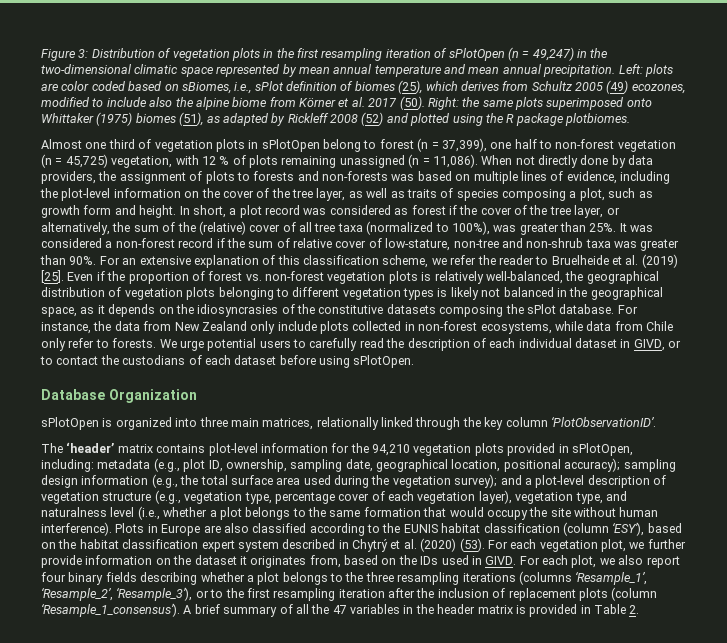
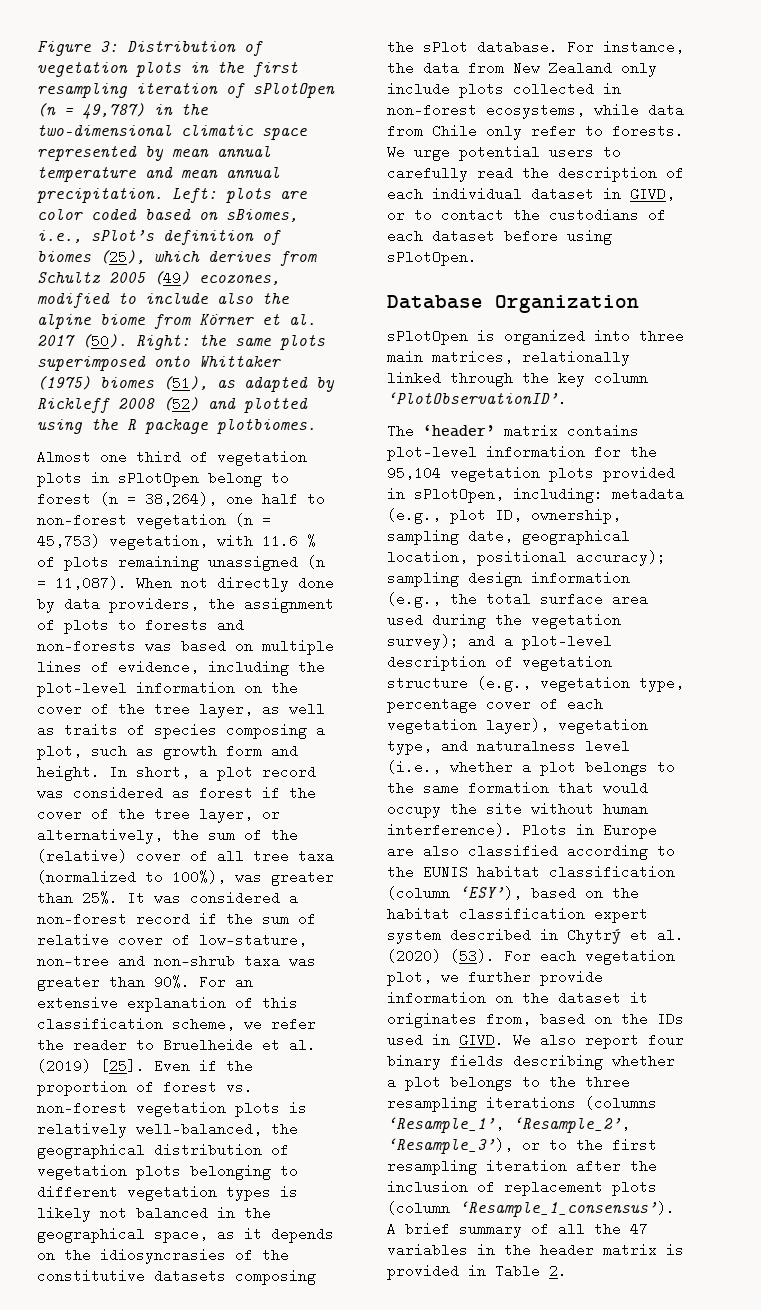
[532,47,574,61] 49,247) -> [82,103,145,119] 49,787)
[254,81,284,91] sPlot -> [91,229,154,241] sPlot’s
[441,138,487,152] 37,399), -> [145,492,217,506] 38,264),
[65,154,108,168] 45,725) -> [37,534,100,548] 45,753)
[201,156,216,165] 12 -> [262,534,298,548] 11.6
[432,154,478,168] 11,086). -> [55,576,127,590] 11,087).
[372,444,410,456] 94,210 -> [387,466,441,480] 95,104
[519,555,615,568] For each plot, we -> [513,1033,531,1047] We

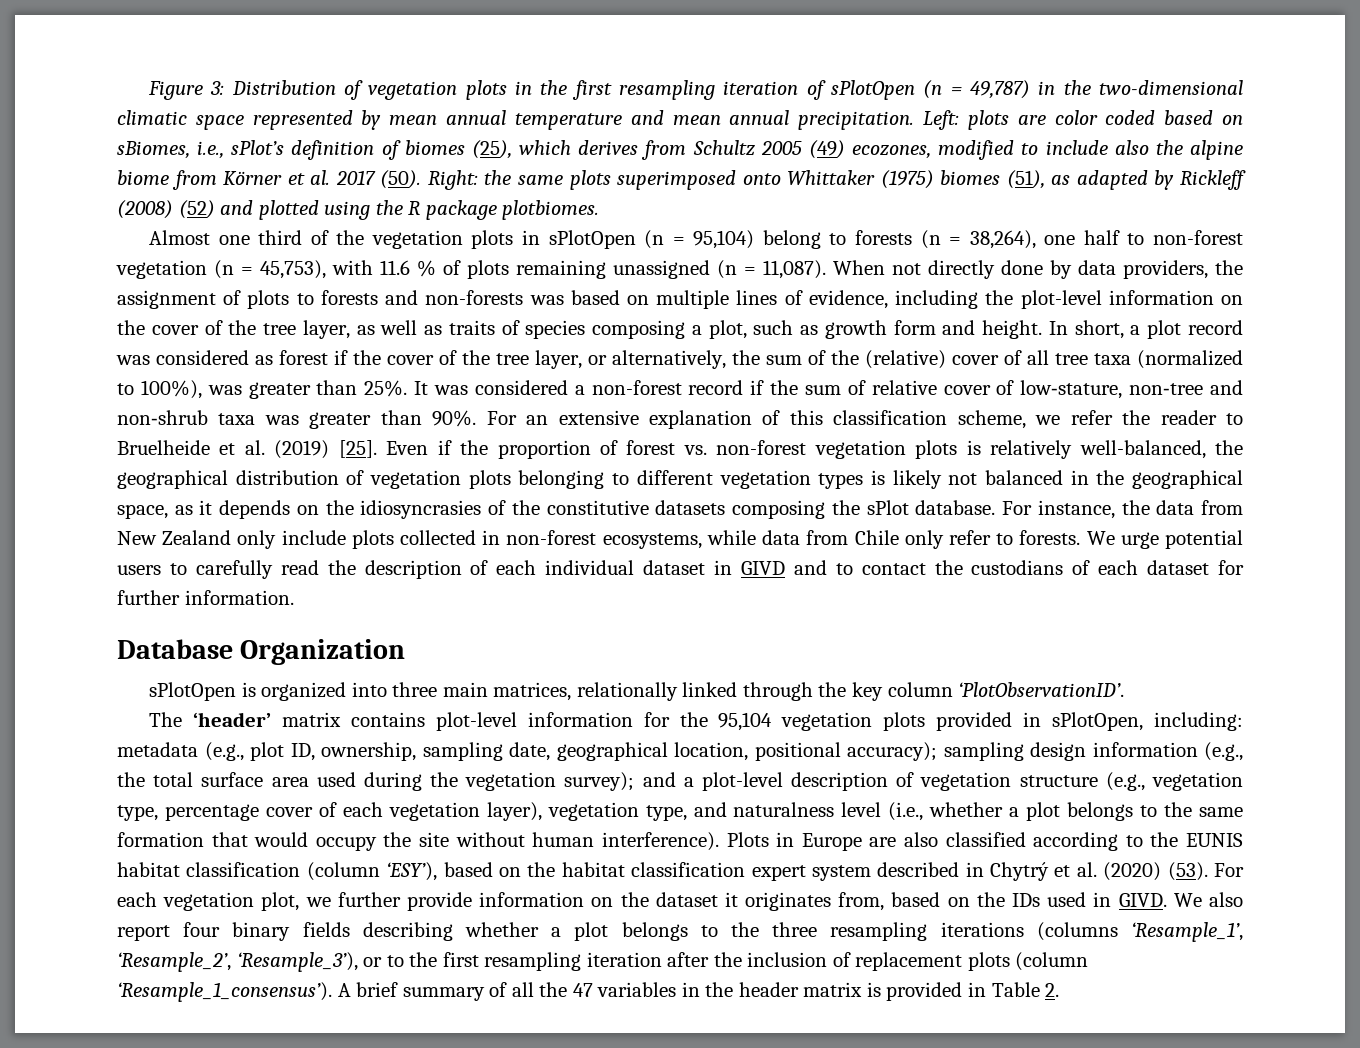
[118,398,155,409] 2008 -> [117,200,173,219] (2008)
(208, 457) none -> [336,230,365,245] the
(199, 479) none -> [644,230,755,249] (n = 95,104)
[37,492,91,506] forest -> [855,230,913,245] forests
[37,534,208,550] 45,753) vegetation, -> [260,260,326,279] 45,753),
[630,187,675,201] [387,213,405,220] GIVD, or -> [740,560,827,575] GIVD and
[504,229,612,245] [387,250,477,266] before using sPlotOpen. -> [1217,560,1244,575] [117,590,294,605] for further information.

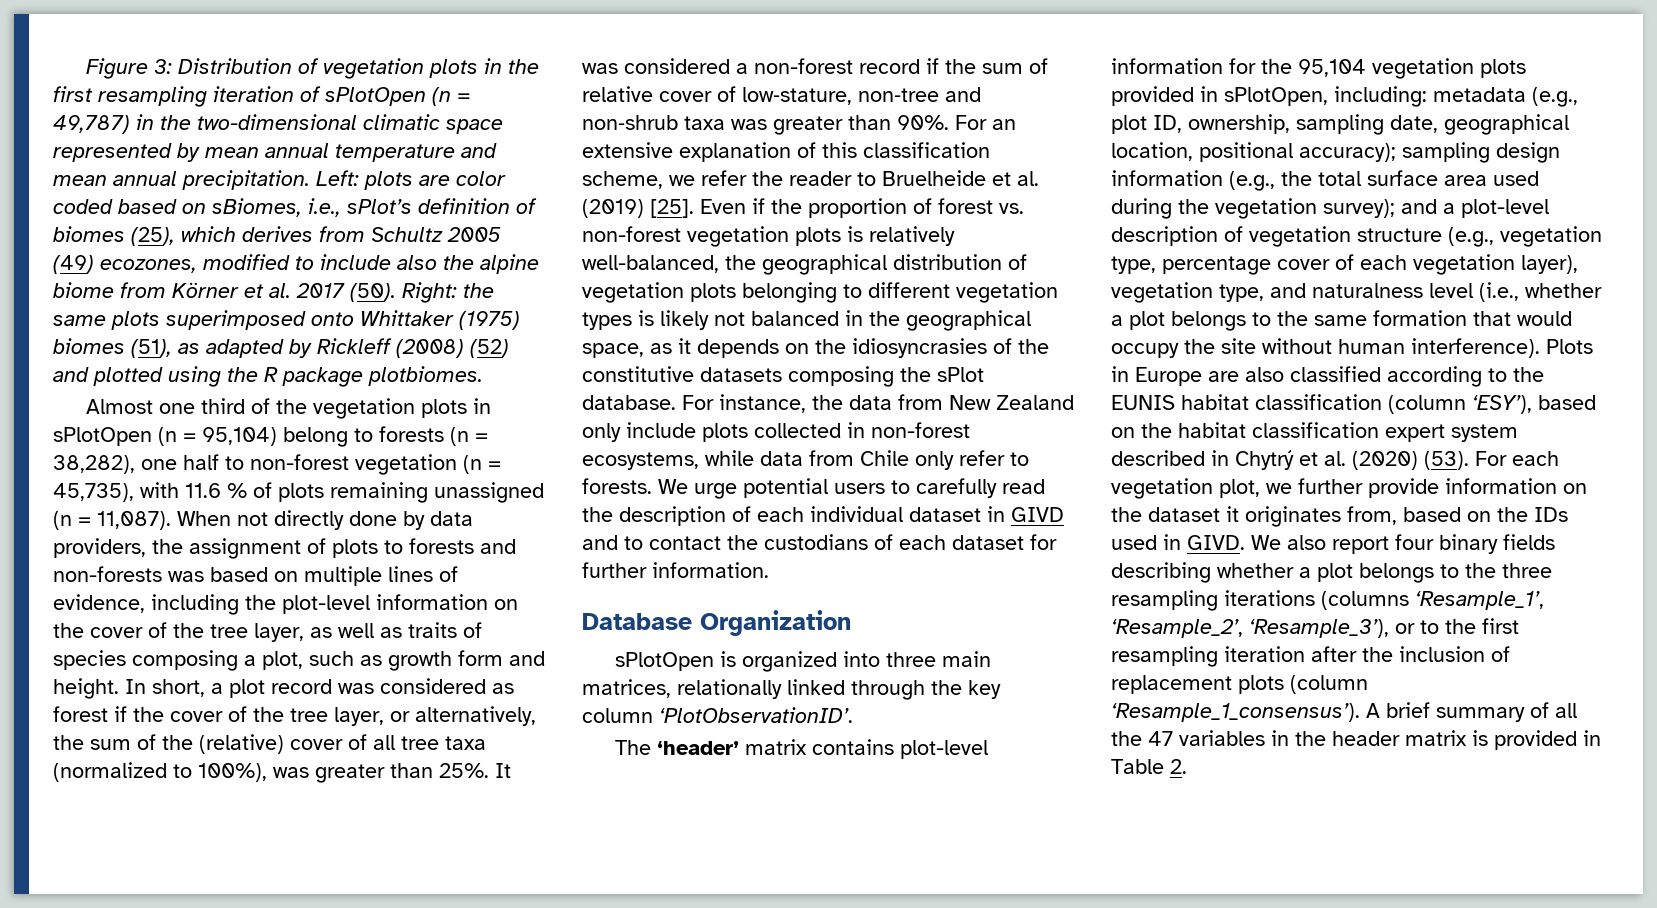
[969,230,1036,249] 38,264), -> [53,455,135,474] 38,282),
[260,260,326,279] 45,753), -> [53,483,134,502] 45,735),

